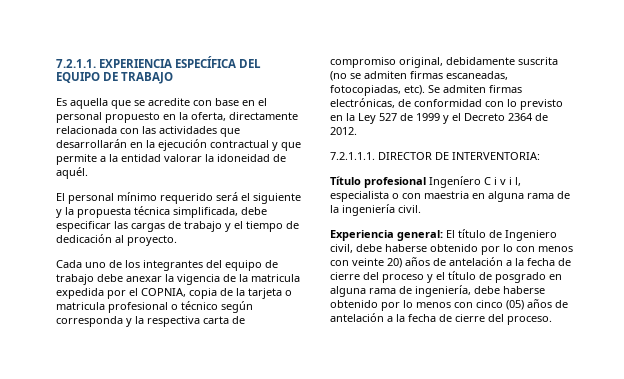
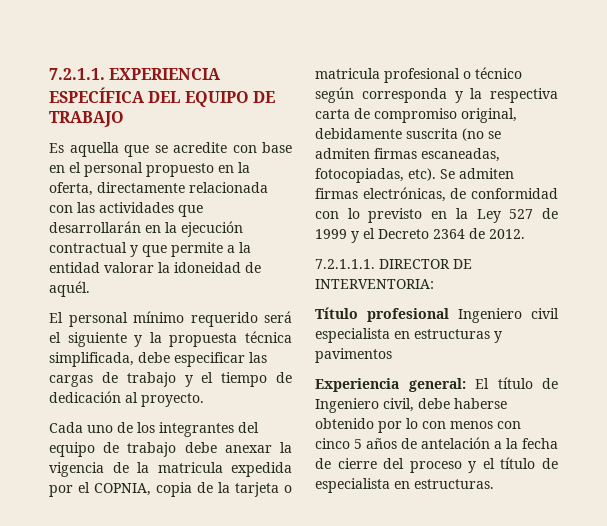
[429,176,521,188] [330,191,570,202] [330,204,421,216] Ingeníero C i v i l, especialista o con maestria en alguna rama de la ingeniería civil. -> [458,308,559,323] [315,328,502,343] [315,348,392,363] Ingeniero civil especialista en estructuras y pavimentos
[352,258,402,268] veinte 20) -> [315,438,362,449] cinco 5
[495,272,562,283] [330,285,545,297] [330,299,568,311] [330,313,552,325] posgrado en alguna rama de ingeniería, debe haberse obtenido por lo menos con cinco (05) años de antelación a la fecha de cierre del proceso. -> [315,478,494,493] especialista en estructuras.

